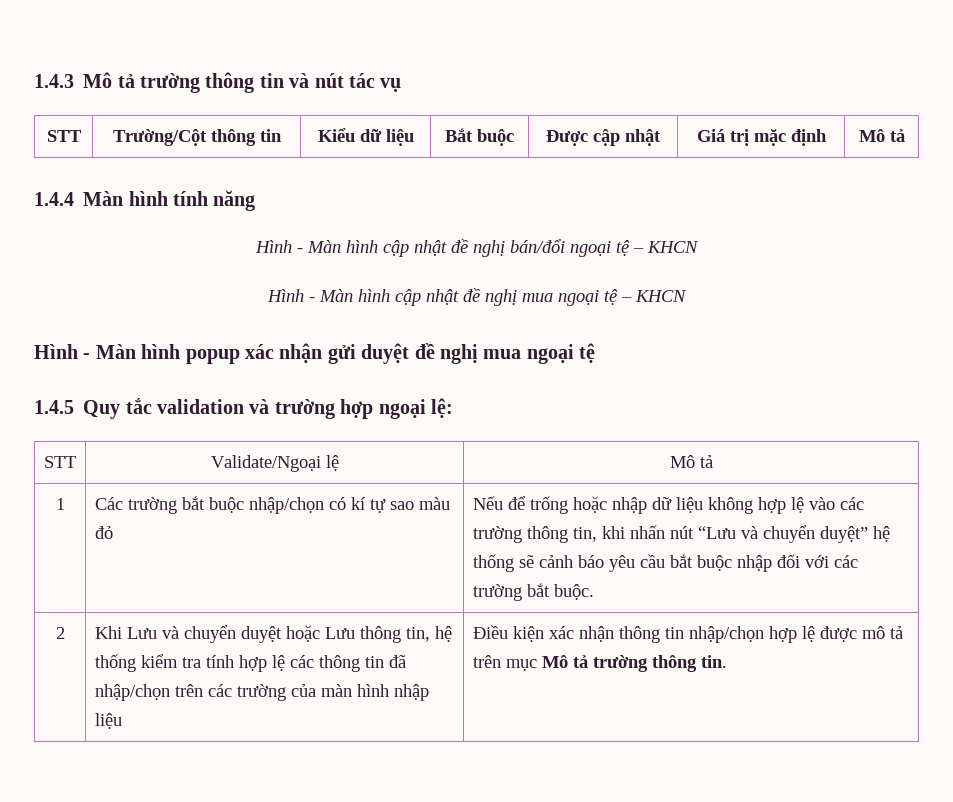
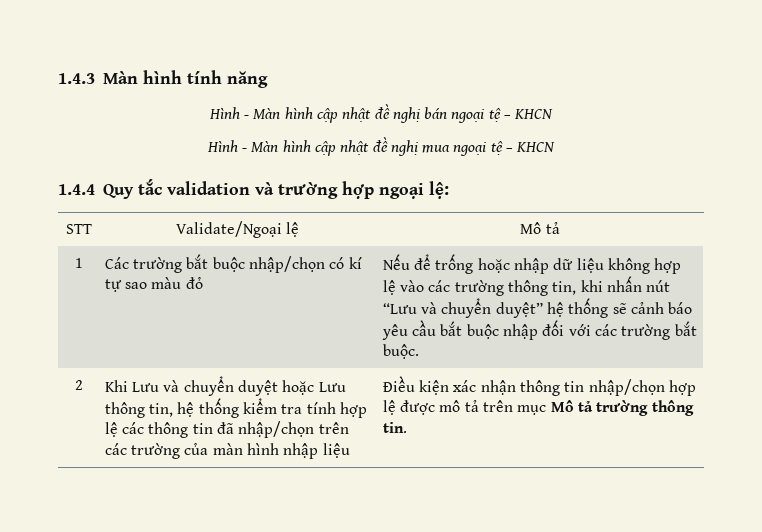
[83,72,402,93] [46,130,82,142] [112,129,282,146] [317,128,414,146] [445,128,514,146] [546,129,661,146] [696,129,827,146] [858,129,905,142] [34,192,74,206] Mô tả trường thông tin và nút tác vụ // STT | Trường/Cột thông tin | Kiểu dữ liệu | Bắt buộc | Được cập nhật | Giá trị mặc định | Mô tả // 1.4.4 -> (95, 78) none
[510,239,565,253] bán/đổi -> [424,107,448,119] bán
[34,343,596,364] [34,400,74,414] Hình - Màn hình popup xác nhận gửi duyệt đề nghị mua ngoại tệ // 1.4.5 -> [58,184,95,195] 1.4.4

